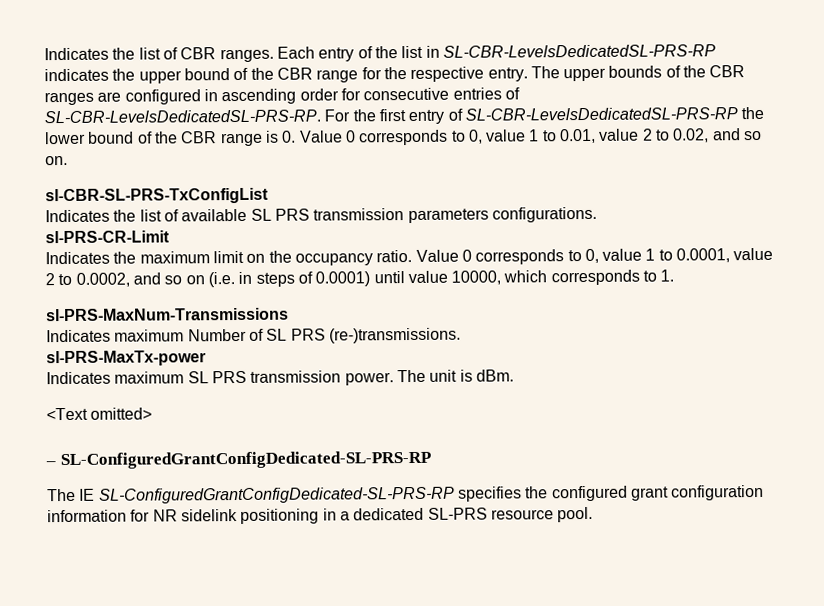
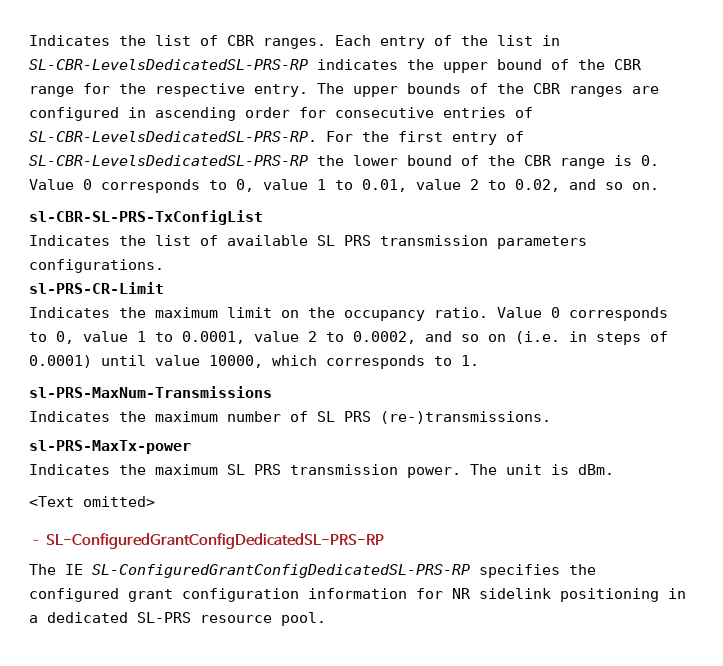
[114,328,247,342] maximum Number -> [119,411,281,422] the maximum number
(111, 378) none -> [119,464,146,475] the
[59,450,431,470] SL-ConfiguredGrantConfigDedicated-SL-PRS-RP -> [46,533,385,549] SL-ConfiguredGrantConfigDedicatedSL-PRS-RP
[98,486,455,504] SL-ConfiguredGrantConfigDedicated-SL-PRS-RP -> [92,564,470,578] SL-ConfiguredGrantConfigDedicatedSL-PRS-RP

